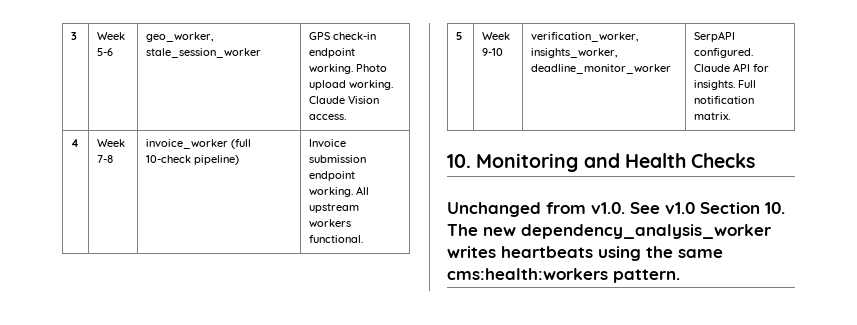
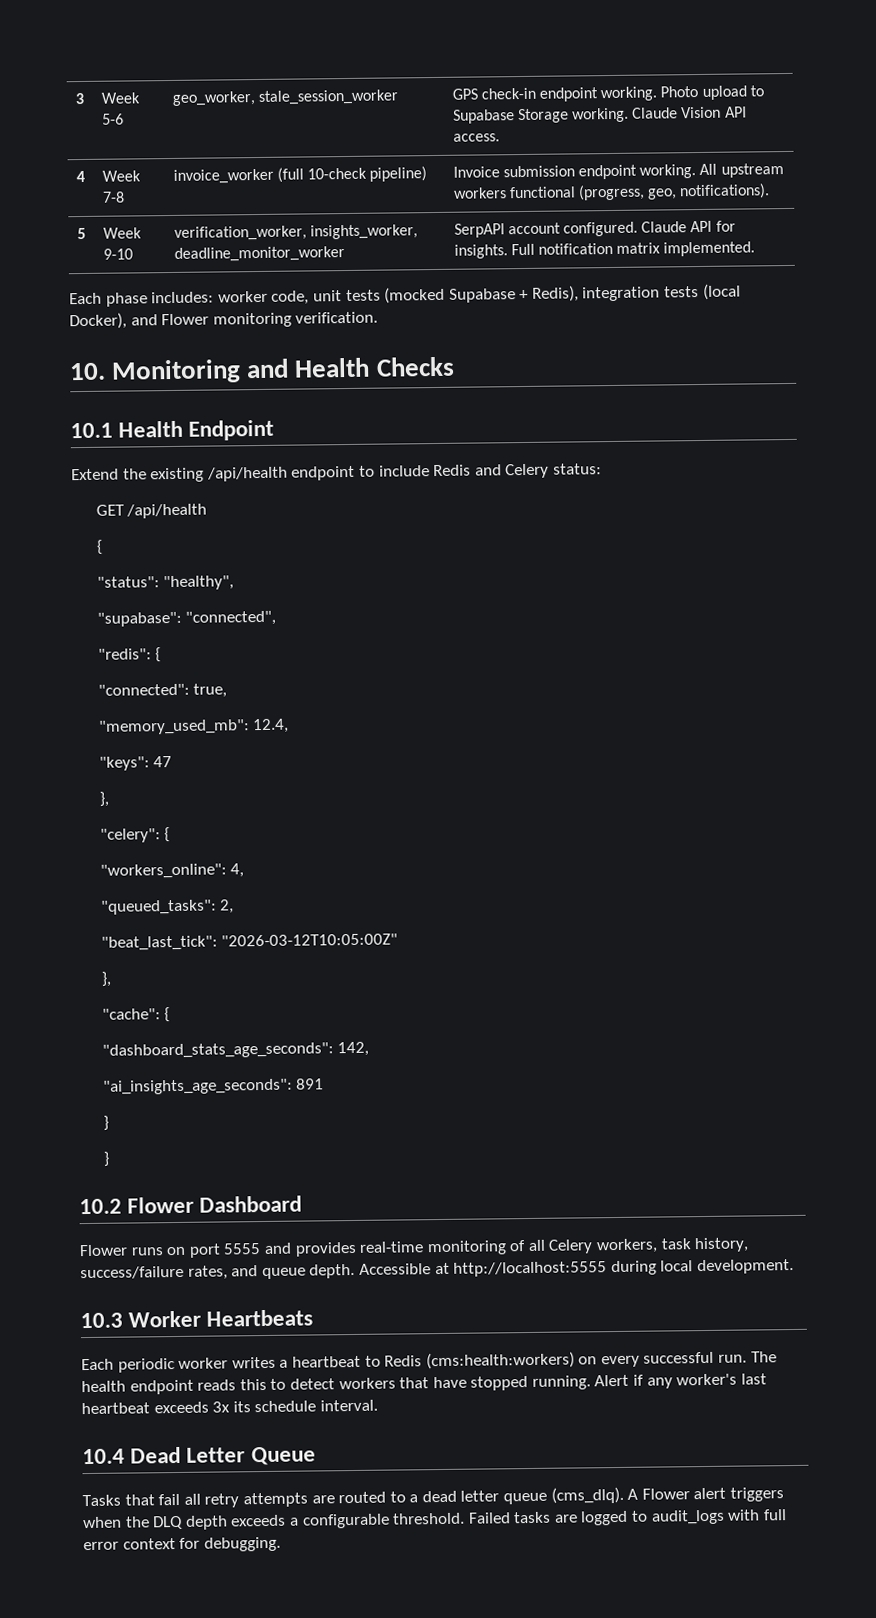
(346, 85) none -> [749,85,764,97] [452,108,569,124] to Supabase Storage
(379, 100) none -> [724,106,747,118] API
[308,235,363,243] functional. -> [508,183,771,201] functional (progress, geo, notifications).
(735, 36) none -> [507,222,561,235] account
[693,112,730,120] matrix. -> [616,241,756,257] [69,283,741,307] [69,311,379,330] matrix implemented. // Each phase includes: worker code, unit tests (mocked Supabase + Redis), integration tests (local Docker), and Flower monitoring verification.
[447,202,785,217] [447,224,772,239] [447,246,723,261] [447,268,680,283] Unchanged from v1.0. See v1.0 Section 10. The new dependency_analysis_worker writes heartbeats using the same cms:health:workers pattern. -> [70,419,275,441] [71,463,602,483] [95,503,208,519] [95,539,103,555] [96,575,235,591] [96,610,277,627] [97,647,162,663] [97,683,228,698] [97,718,290,735] [98,756,173,771] [98,791,109,807] [99,827,171,843] [99,863,245,879] [100,899,235,915] [100,933,399,951] [100,971,111,987] [101,1007,171,1023] [101,1041,370,1059] [102,1078,325,1095] [102,1115,109,1131] [102,1151,110,1167] [79,1195,303,1215] [79,1237,750,1258] [80,1259,794,1280] [80,1309,314,1329] [81,1351,777,1373] [81,1373,767,1395] [81,1399,378,1415] [82,1446,316,1466] [82,1486,785,1508] [83,1509,787,1530] [83,1536,281,1552] 10.1 Health Endpoint // Extend the existing /api/health endpoint to include Redis and Celery status: // GET /api/health // { // "status": "healthy", // "supabase": "connected", // "redis": { // "connected": true, // "memory_used_mb": 12.4, // "keys": 47 // }, // "celery": { // "workers_online": 4, // "queued_tasks": 2, // "beat_last_tick": "2026-03-12T10:05:00Z" // }, // "cache": { // "dashboard_stats_age_seconds": 142, // "ai_insights_age_seconds": 891 // } // } // 10.2 Flower Dashboard // Flower runs on port 5555 and provides real-time monitoring of all Celery workers, task history, success/failure rates, and queue depth. Accessible at http://localhost:5555 during local development. // 10.3 Worker Heartbeats // Each periodic worker writes a heartbeat to Redis (cms:health:workers) on every successful run. The health endpoint reads this to detect workers that have stopped running. Alert if any worker's last heartbeat exceeds 3x its schedule interval. // 10.4 Dead Letter Queue // Tasks that fail all retry attempts are routed to a dead letter queue (cms_dlq). A Flower alert triggers when the DLQ depth exceeds a configurable threshold. Failed tasks are logged to audit_logs with full error context for debugging.

